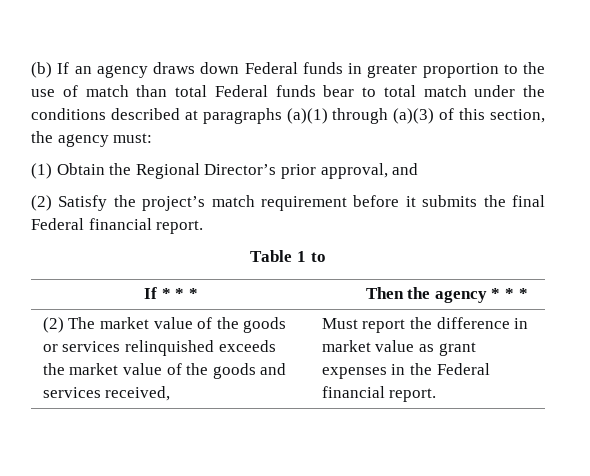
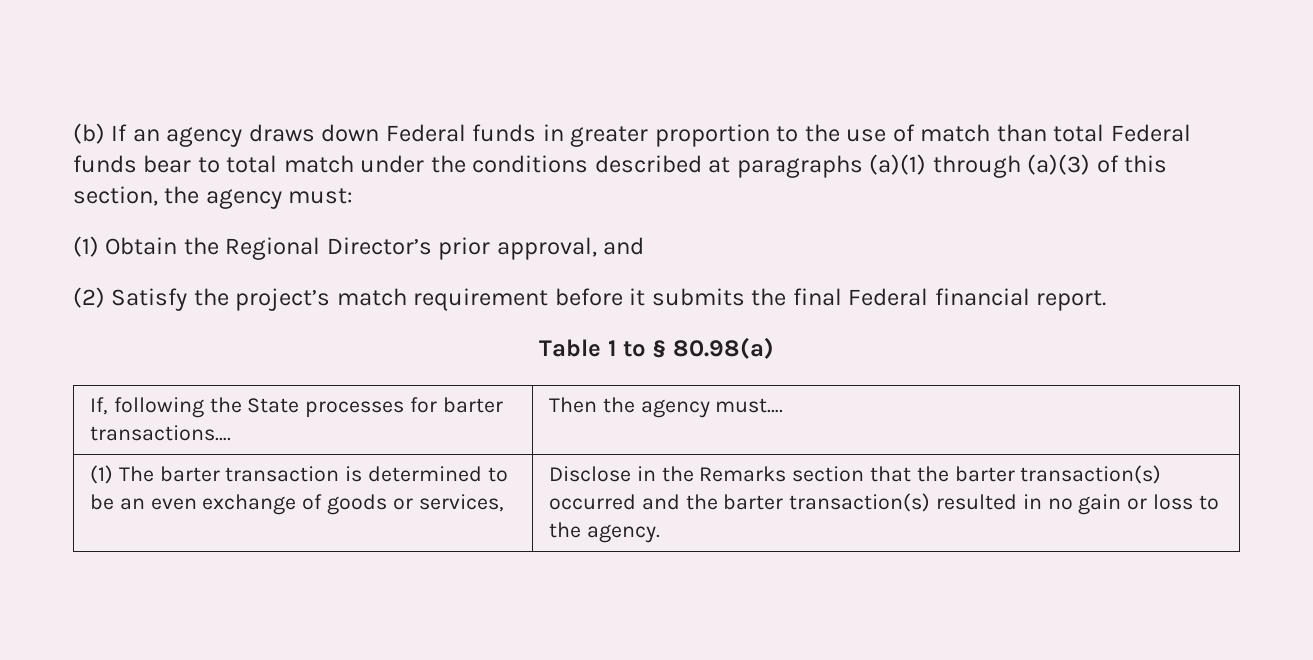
[144,287,198,299] [365,287,528,303] [42,317,287,333] [42,340,276,356] [42,363,287,379] [42,386,171,401] [321,317,529,333] [321,340,476,356] [321,363,490,379] [321,386,437,402] // If * * * | Then the agency * * * // (2) The market value of the goods or services relinquished exceeds the market value of the goods and services received, | Must report the difference in market value as grant expenses in the Federal financial report. -> [652,337,774,359] [90,397,503,418] [90,425,232,441] [549,397,784,418] [90,465,508,484] [90,494,504,515] [549,465,1162,484] [549,493,1219,515] [549,522,660,543] § 80.98(a) // If, following the State processes for barter transactions…. | Then the agency must…. // (1) The barter transaction is determined to be an even exchange of goods or services, | Disclose in the Remarks section that the barter transaction(s) occurred and the barter transaction(s) resulted in no gain or loss to the agency.

